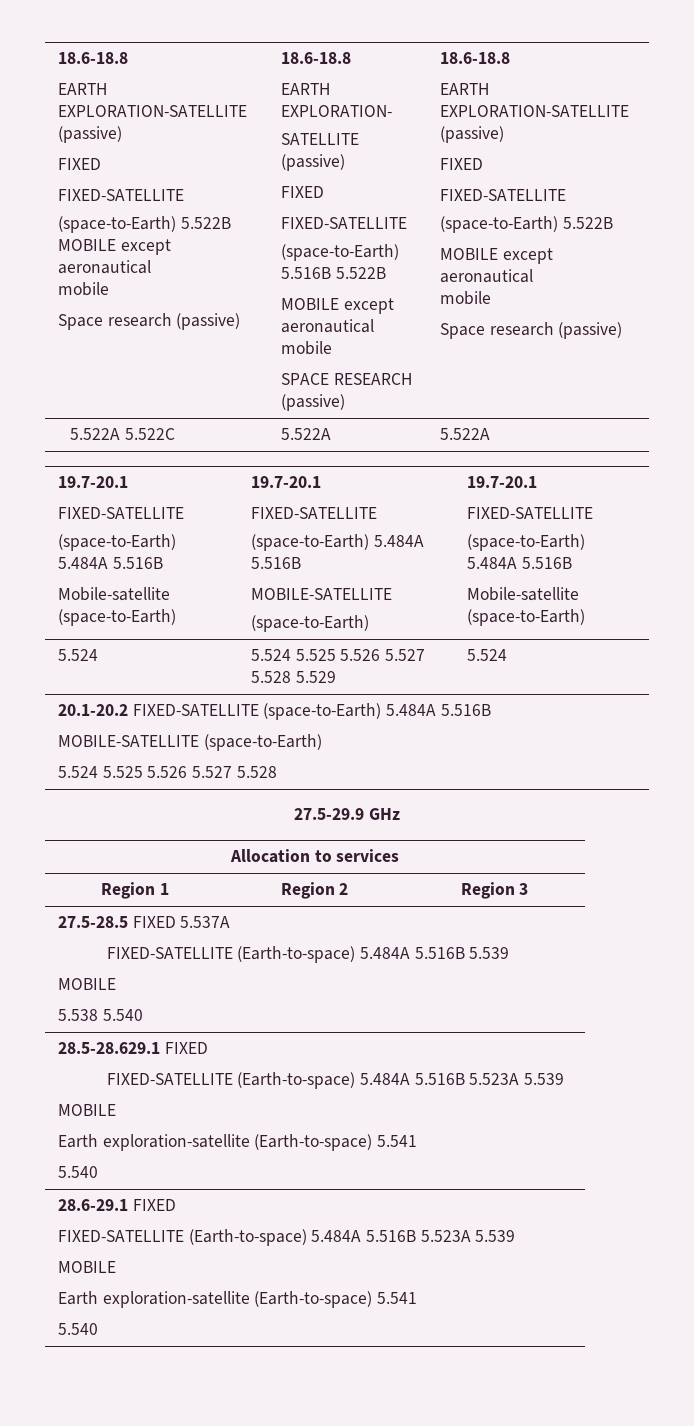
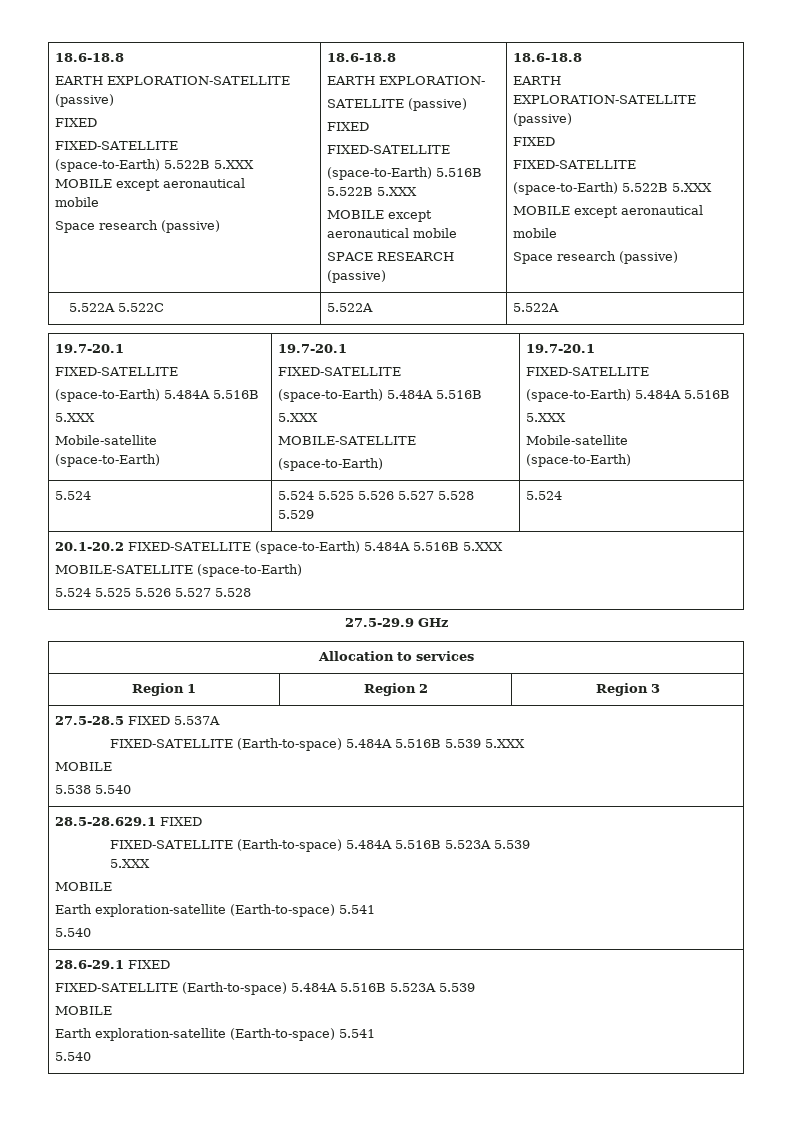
[57,52,128,64] [57,83,107,95] [57,105,247,117] [57,126,122,143] [57,158,101,170] [57,189,184,201] [57,216,231,233] 18.6-18.8 // EARTH EXPLORATION-SATELLITE (passive) // FIXED // FIXED-SATELLITE // (space-to-Earth) 5.522B -> [55,53,125,62] [55,76,291,85] [55,94,115,107] [55,118,98,127] [55,141,179,150] [55,159,255,172] 18.6-18.8 // EARTH EXPLORATION-SATELLITE (passive) // FIXED // FIXED-SATELLITE // (space-to-Earth) 5.522B 5.XXX
(386, 273) none -> [377,187,418,196] 5.XXX
(613, 223) none -> [672,183,713,192] 5.XXX
(163, 563) none -> [55,413,96,422] // 5.XXX
(301, 563) none -> [278,413,319,422] // 5.XXX
(572, 563) none -> [526,413,567,422] // 5.XXX
(491, 710) none -> [463,542,504,551] 5.XXX
(510, 953) none -> [484,739,525,748] 5.XXX
(565, 1079) none -> [109,859,150,868] // 5.XXX

